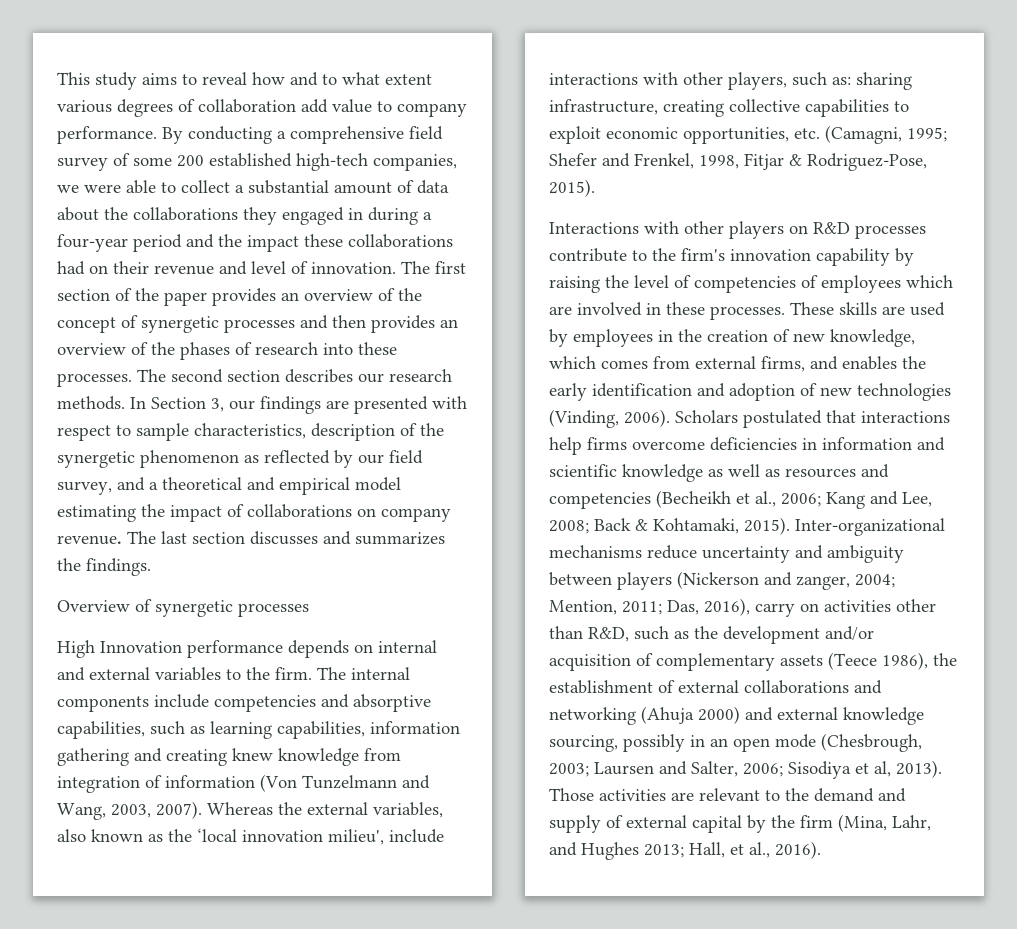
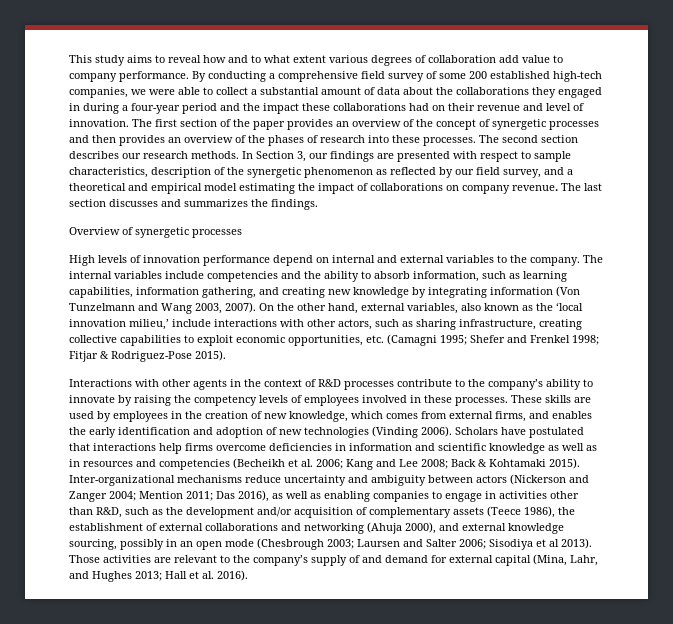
[100,640,349,658] Innovation performance depends -> [98,255,313,266] levels of innovation performance depend
[275,667,312,680] firm. -> [530,257,580,266] company.
[57,696,149,712] components -> [114,271,162,279] variables
[353,694,431,712] [57,721,145,739] absorptive capabilities, -> [304,271,479,282] the ability to absorb information,
[57,748,129,766] gathering -> [202,287,256,298] gathering,
[232,748,401,766] [57,775,162,793] knew knowledge from integration of -> [328,287,487,298] new knowledge by integrating
[57,803,106,820] Wang, -> [161,303,192,314] Wang
[207,802,302,815] Whereas the -> [259,303,358,314] On the other hand,
[328,829,384,845] milieu', -> [129,319,169,330] milieu,’
[728,72,851,90] players, such as: -> [338,319,413,330] actors, such as
[825,125,902,144] (Camagni, -> [387,334,437,346] (Camagni
[634,153,739,169] Frenkel, 1998, -> [530,335,599,345] Frenkel 1998;
[807,153,927,171] Rodriguez-Pose, -> [111,351,192,362] Rodriguez-Pose
[729,221,808,239] players on -> [193,379,316,390] agents in the context of
[681,248,914,266] [549,275,953,293] [549,306,572,315] firm's innovation capability by raising the level of competencies of employees which are -> [488,379,593,390] [69,395,359,406] company’s ability to innovate by raising the competency levels of employees
[549,409,619,428] (Vinding, -> [372,426,418,438] (Vinding
(738, 416) none -> [501,427,526,435] have
(780, 473) none -> [69,459,80,467] in
[755,491,776,507] al., -> [301,459,313,467] al.
[902,492,932,507] Lee, -> [399,459,418,467] Lee
[653,518,739,534] Kohtamaki, -> [489,459,546,467] Kohtamaki
[617,572,672,590] players -> [476,475,507,483] actors
[796,574,895,590] [549,598,819,617] zanger, 2004; Mention, 2011; Das, 2016), carry on -> [69,490,496,502] Zanger 2004; Mention 2011; Das 2016), as well as enabling companies to engage in
[698,706,740,724] 2000) -> [405,522,436,534] 2000),
[821,733,922,752] (Chesbrough, -> [257,538,324,550] (Chesbrough
[691,761,738,777] Salter, -> [426,539,457,547] Salter
[874,761,891,777] al, -> [549,539,559,547] al
[814,788,906,802] [549,815,833,833] demand and supply of external capital by the firm -> [253,555,531,566] company’s supply of and demand for external capital
[689,842,770,858] Hall, et al., -> [165,571,214,579] Hall et al.

